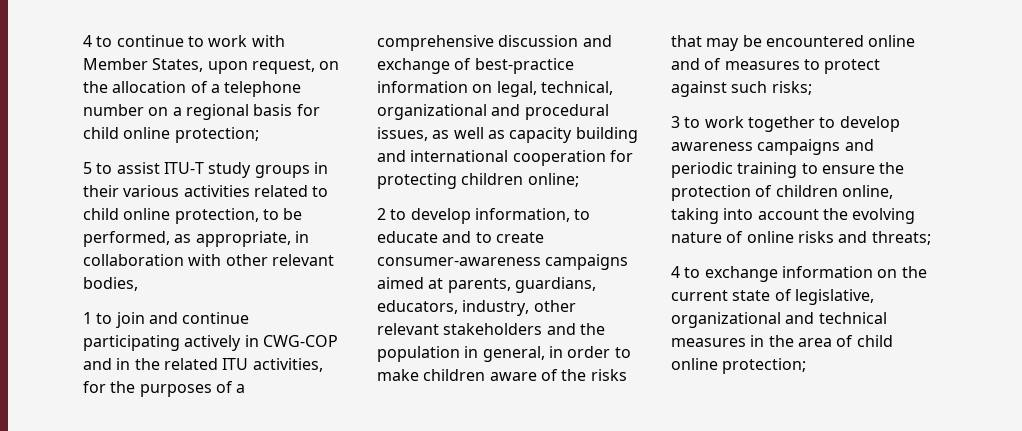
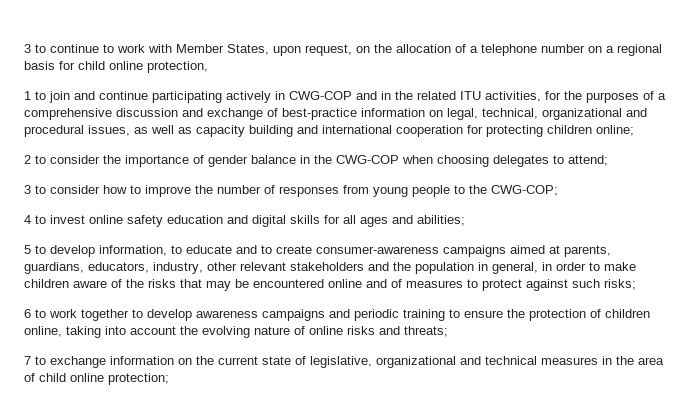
[83,35,92,47] 4 -> [24,44,31,53] 3
[174,127,259,143] [83,162,328,178] [83,185,329,197] [83,208,303,224] [83,231,309,247] [83,254,334,266] [83,277,138,291] protection; // 5 to assist ITU-T study groups in their various activities related to child online protection, to be performed, as appropriate, in collaboration with other relevant bodies, -> [147,61,208,73] protection,
(407, 214) none -> [50,155,608,167] [24,185,558,197] [24,215,465,227] [24,245,46,254] consider the importance of gender balance in the CWG-COP when choosing delegates to attend; // 3 to consider how to improve the number of responses from young people to the CWG-COP; // 4 to invest online safety education and digital skills for all ages and abilities; // 5 to
[671,116,680,128] 3 -> [24,309,31,318] 6
[671,266,680,278] 4 -> [24,356,31,365] 7

